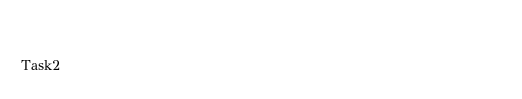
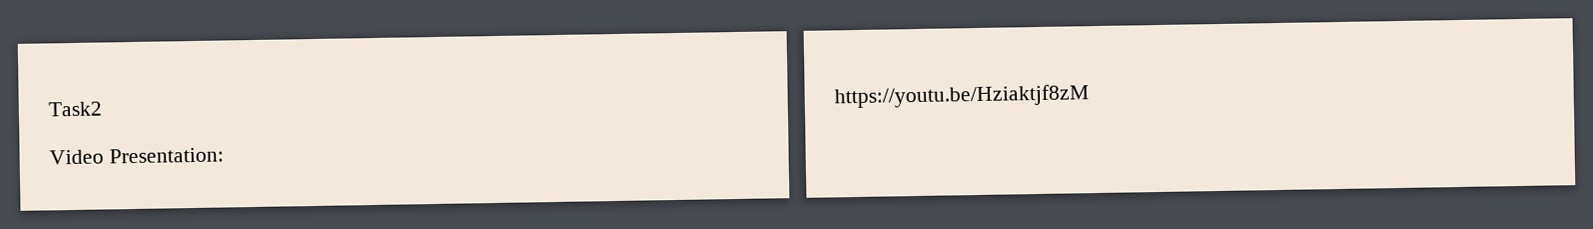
(60, 65) none -> [49,147,224,165] [834,84,1089,109] // Video Presentation: // https://youtu.be/Hziaktjf8zM

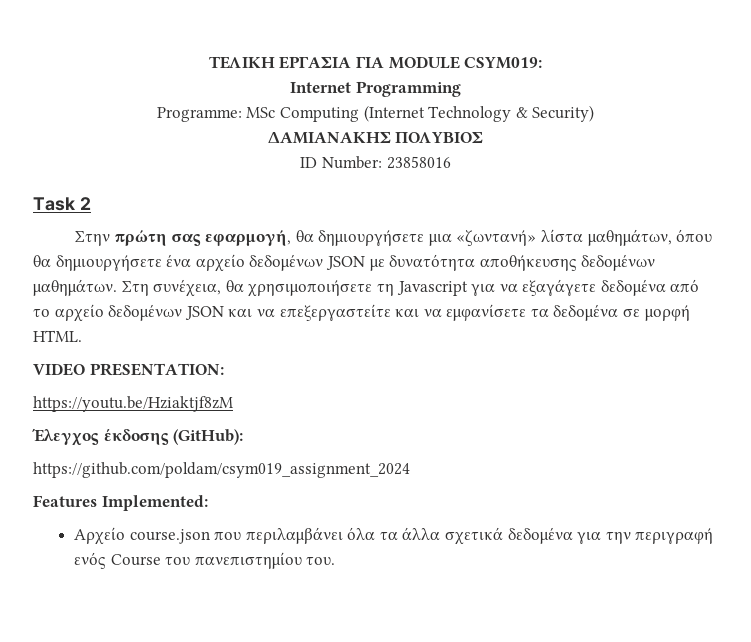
[48,101,102,117] [49,147,224,165] [834,84,1089,109] Task2 // Video Presentation: // https://youtu.be/Hziaktjf8zM -> [208,56,543,69] [290,81,461,97] [156,105,595,122] [267,131,484,144] [300,156,451,169] [33,197,91,211] [75,229,713,246] [33,254,656,272] [33,279,700,297] [33,304,690,322] [33,330,82,342] [33,363,224,376] [33,396,233,412] [32,428,244,446] [33,462,410,478] [33,495,208,511] [73,527,714,545] [73,552,336,569] ΤΕΛΙΚΗ ΕΡΓΑΣΙΑ ΓΙΑ MODULE CSYM019: // Internet Programming // Programme: MSc Computing (Internet Technology & Security) // ΔΑΜΙΑΝΑΚΗΣ ΠΟΛΥΒΙΟΣ // ID Number: 23858016 // Task 2 // Στην πρώτη σας εφαρμογή, θα δημιουργήσετε μια «ζωντανή» λίστα μαθημάτων, όπου θα δημιουργήσετε ένα αρχείο δεδομένων JSON με δυνατότητα αποθήκευσης δεδομένων μαθημάτων. Στη συνέχεια, θα χρησιμοποιήσετε τη Javascript για να εξαγάγετε δεδομένα από το αρχείο δεδομένων JSON και να επεξεργαστείτε και να εμφανίσετε τα δεδομένα σε μορφή HTML. // VIDEO PRESENTATION: // https://youtu.be/Hziaktjf8zM // Έλεγχος έκδοσης (GitHub): // https://github.com/poldam/csym019_assignment_2024 // Features Implemented: // Αρχείο course.json που περιλαμβάνει όλα τα άλλα σχετικά δεδομένα για την περιγραφή ενός Course του πανεπιστημίου του.

